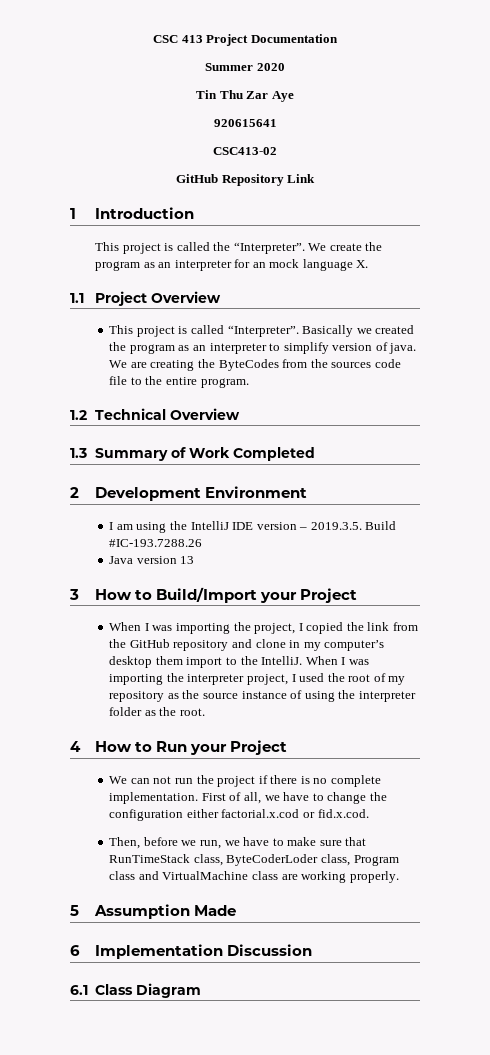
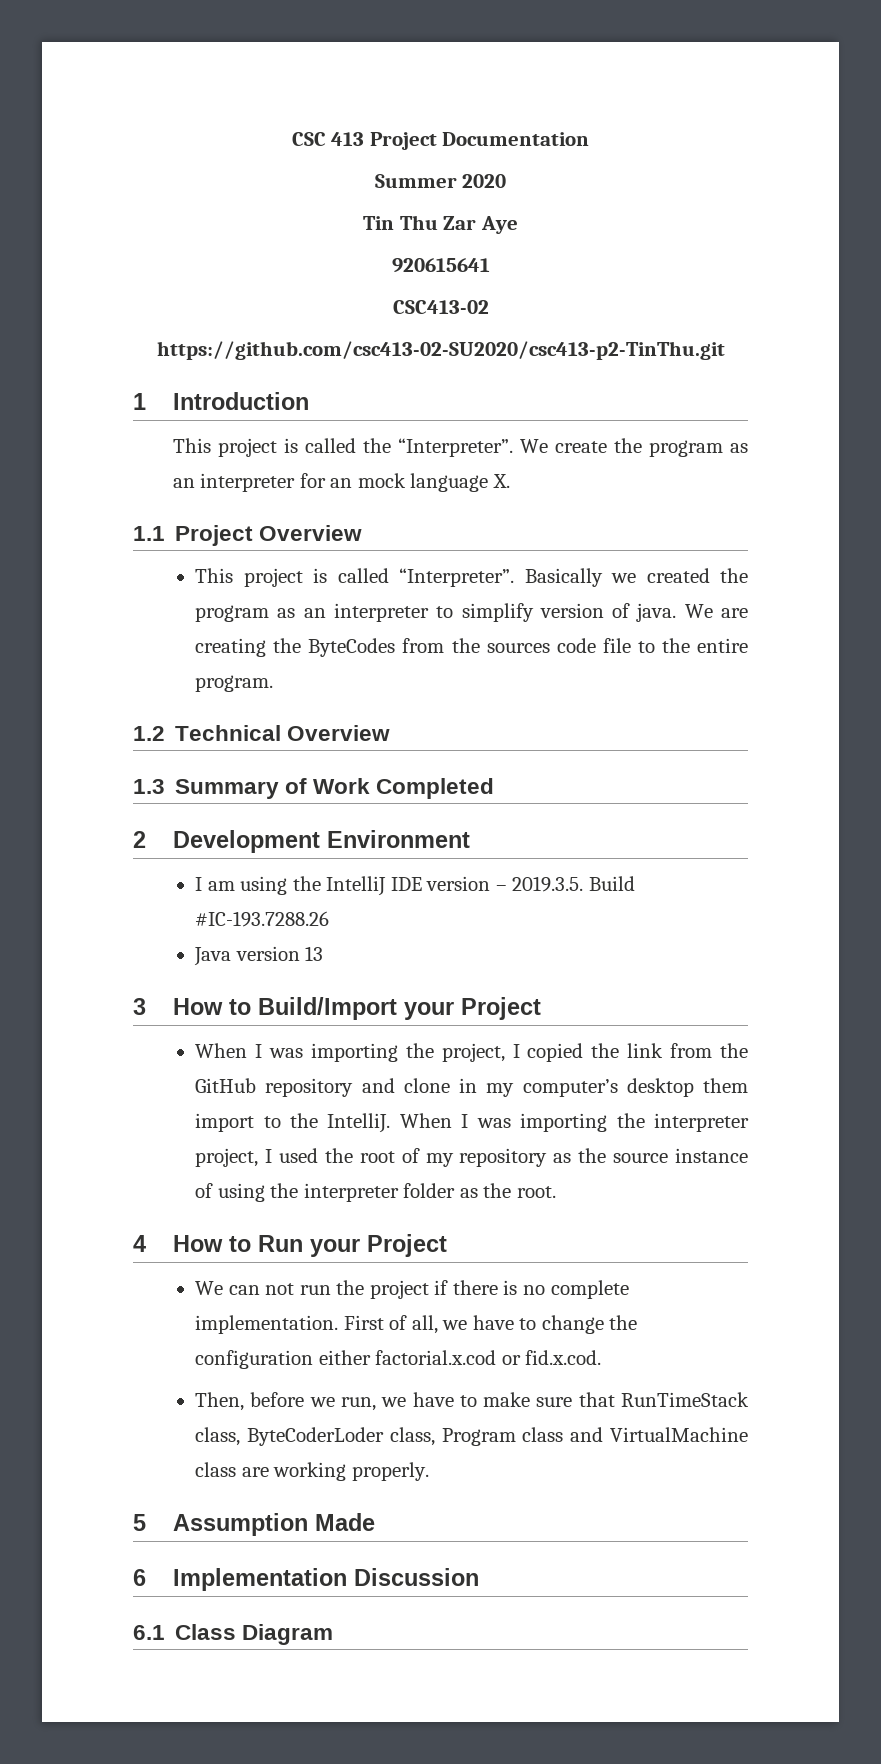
[175,174,316,186] GitHub Repository Link -> [156,341,725,360] https://github.com/csc413-02-SU2020/csc413-p2-TinThu.git

